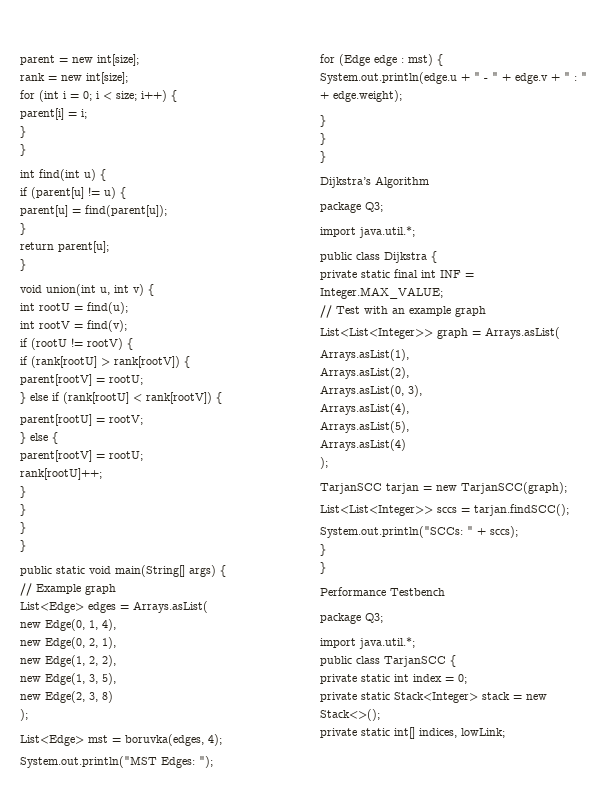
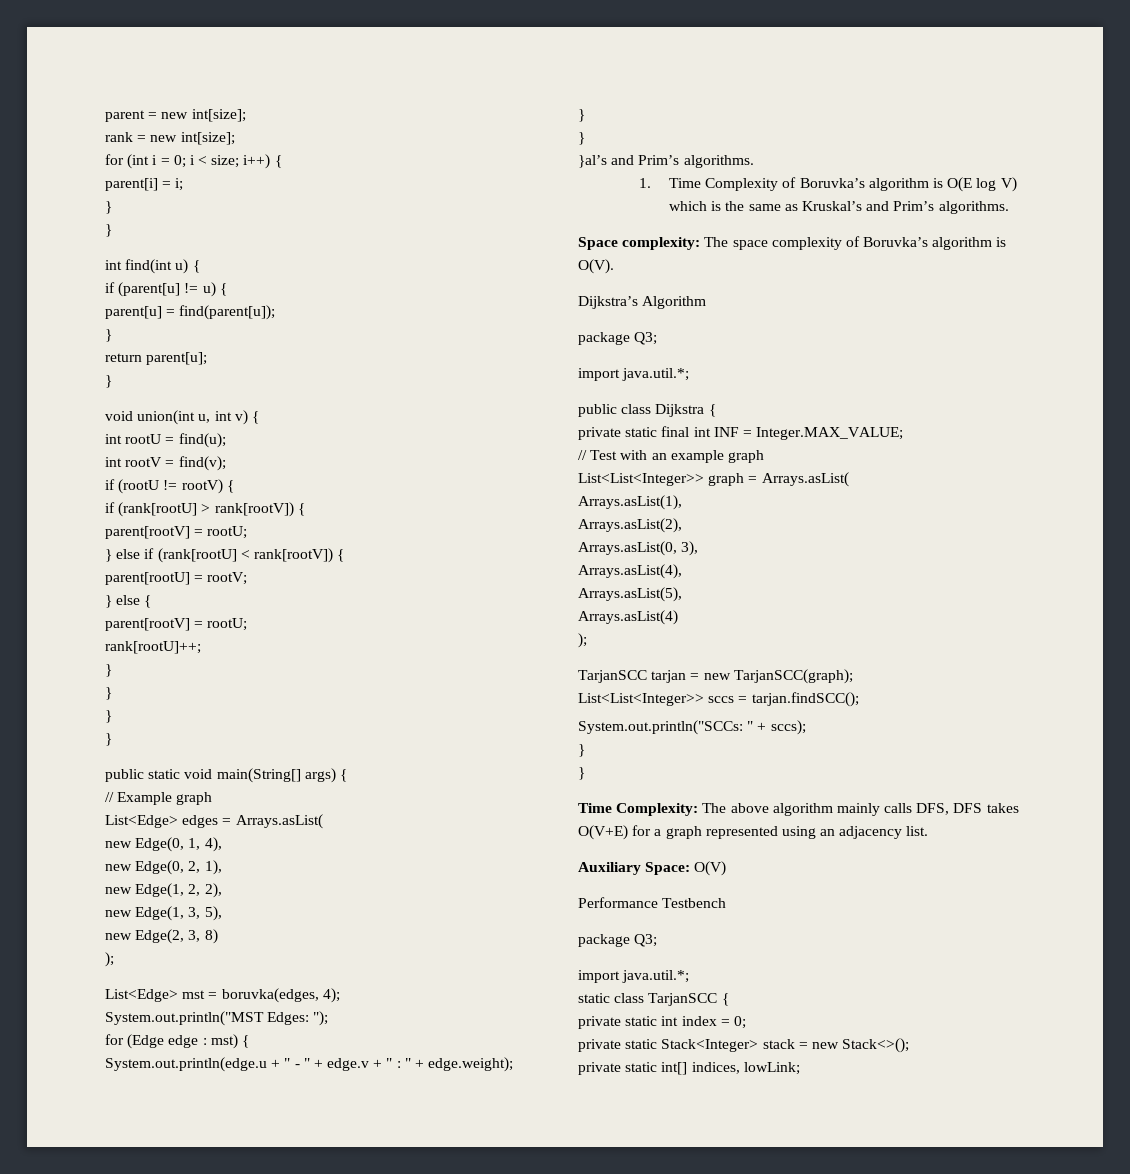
[320,151,326,163] } -> [578,155,754,168] [638,177,1017,192] [669,201,1009,214] [578,236,1007,250] [578,259,614,274] }al’s and Prim’s algorithms. // 1. Time Complexity of Boruvka’s algorithm is O(E log V) which is the same as Kruskal’s and Prim’s algorithms. // Space complexity: The space complexity of Boruvka’s algorithm is O(V).
(326, 568) none -> [578,803,1019,816] [578,825,929,840] [578,861,727,876] // Time Complexity: The above algorithm mainly calls DFS, DFS takes O(V+E) for a graph represented using an adjacency list. // Auxiliary Space: O(V)
[320,656,352,666] public -> [578,993,610,1003] static

